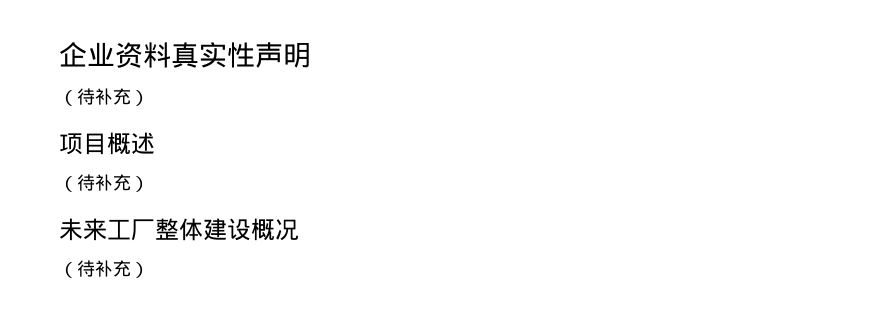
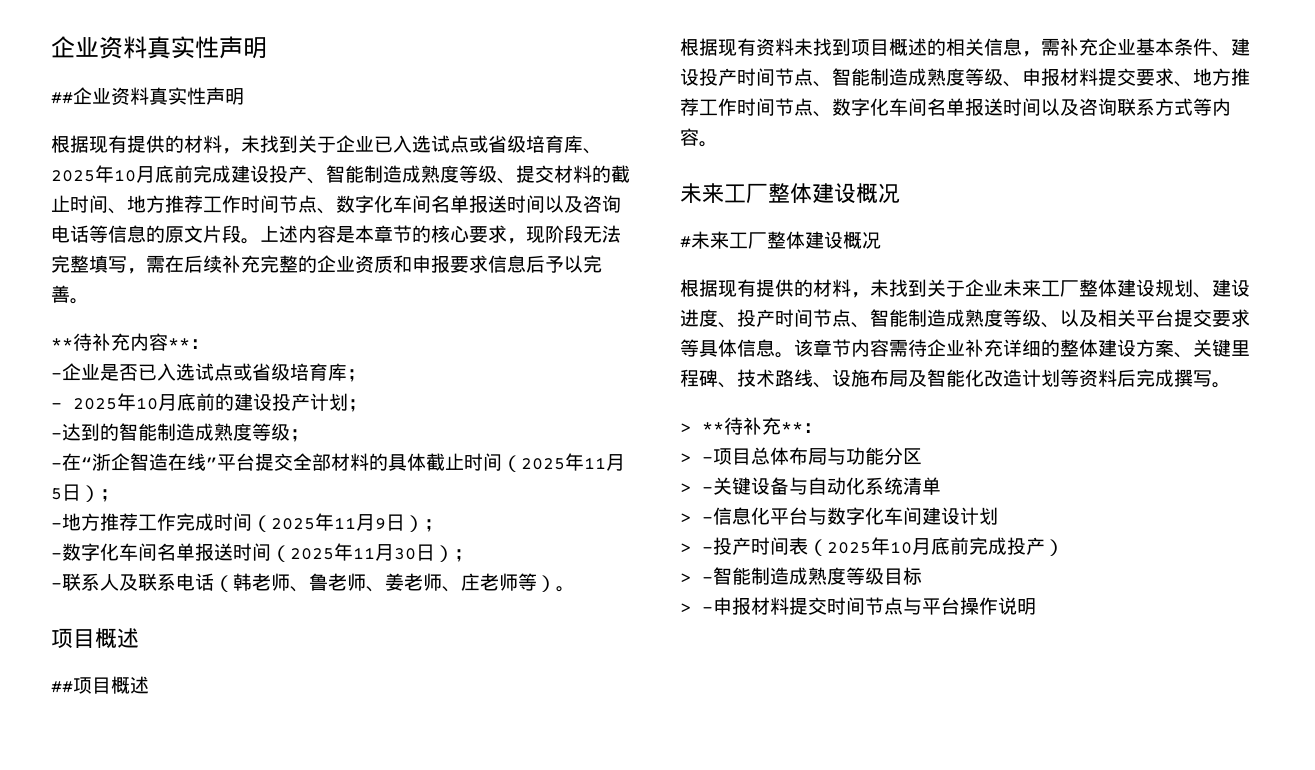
[59,42,311,68] [59,88,149,106] [59,132,155,155] [59,174,149,192] [59,218,299,241] [59,260,149,278] 企业资料真实性声明 // （待补充） // 项目概述 // （待补充） // 未来工厂整体建设概况 // （待补充） -> [51,36,267,59] [51,87,244,105] [51,135,602,154] [51,165,630,184] [51,195,621,214] [51,225,621,244] [51,255,602,274] [51,285,89,304] [51,333,209,351] [51,363,366,382] [51,393,367,412] [51,423,309,442] [51,453,625,472] [51,484,119,502] [51,513,443,532] [51,543,473,562] [51,573,575,592] [51,628,139,648] [51,676,149,694] [680,38,1250,57] [680,68,1250,87] [680,98,1231,117] [680,128,718,147] [680,183,900,204] [680,231,881,249] [680,279,1250,298] [680,309,1250,328] [680,339,1250,358] [680,369,1231,388] [680,417,822,435] [680,447,922,465] [680,477,941,495] [680,507,998,525] [680,537,1064,556] [680,567,922,585] [680,597,1036,615] 企业资料真实性声明 // ##企业资料真实性声明 // 根据现有提供的材料，未找到关于企业已入选试点或省级培育库、2025年10月底前完成建设投产、智能制造成熟度等级、提交材料的截止时间、地方推荐工作时间节点、数字化车间名单报送时间以及咨询电话等信息的原文片段。上述内容是本章节的核心要求，现阶段无法完整填写，需在后续补充完整的企业资质和申报要求信息后予以完善。 // **待补充内容**： // -企业是否已入选试点或省级培育库； // - 2025年10月底前的建设投产计划； // -达到的智能制造成熟度等级； // -在“浙企智造在线”平台提交全部材料的具体截止时间（2025年11月5日）； // -地方推荐工作完成时间（2025年11月9日）； // -数字化车间名单报送时间（2025年11月30日）； // -联系人及联系电话（韩老师、鲁老师、姜老师、庄老师等）。 // 项目概述 // ##项目概述 // 根据现有资料未找到项目概述的相关信息，需补充企业基本条件、建设投产时间节点、智能制造成熟度等级、申报材料提交要求、地方推荐工作时间节点、数字化车间名单报送时间以及咨询联系方式等内容。 // 未来工厂整体建设概况 // #未来工厂整体建设概况 // 根据现有提供的材料，未找到关于企业未来工厂整体建设规划、建设进度、投产时间节点、智能制造成熟度等级、以及相关平台提交要求等具体信息。该章节内容需待企业补充详细的整体建设方案、关键里程碑、技术路线、设施布局及智能化改造计划等资料后完成撰写。 // > **待补充**： // > -项目总体布局与功能分区 // > -关键设备与自动化系统清单 // > -信息化平台与数字化车间建设计划 // > -投产时间表（2025年10月底前完成投产） // > -智能制造成熟度等级目标 // > -申报材料提交时间节点与平台操作说明

